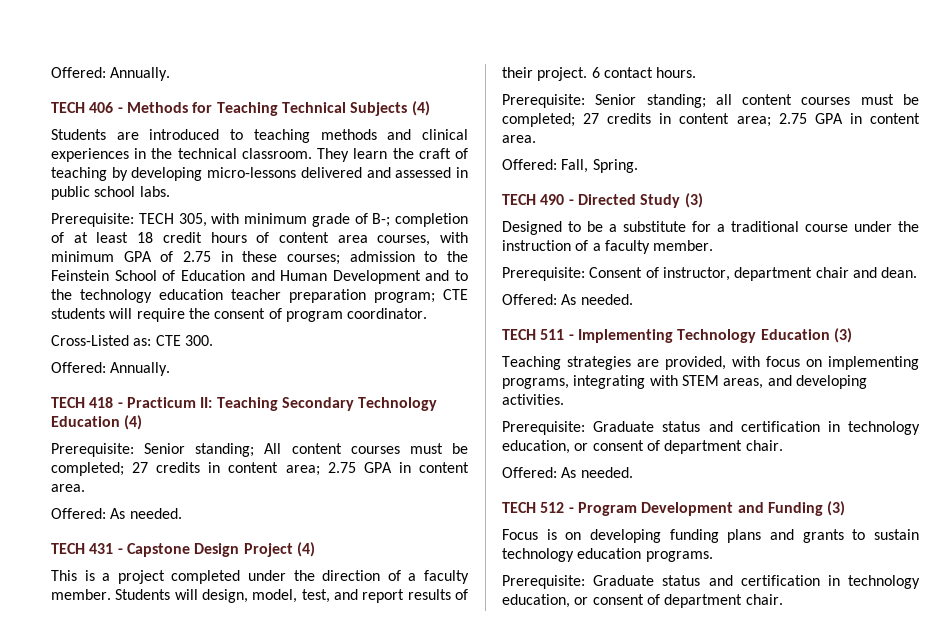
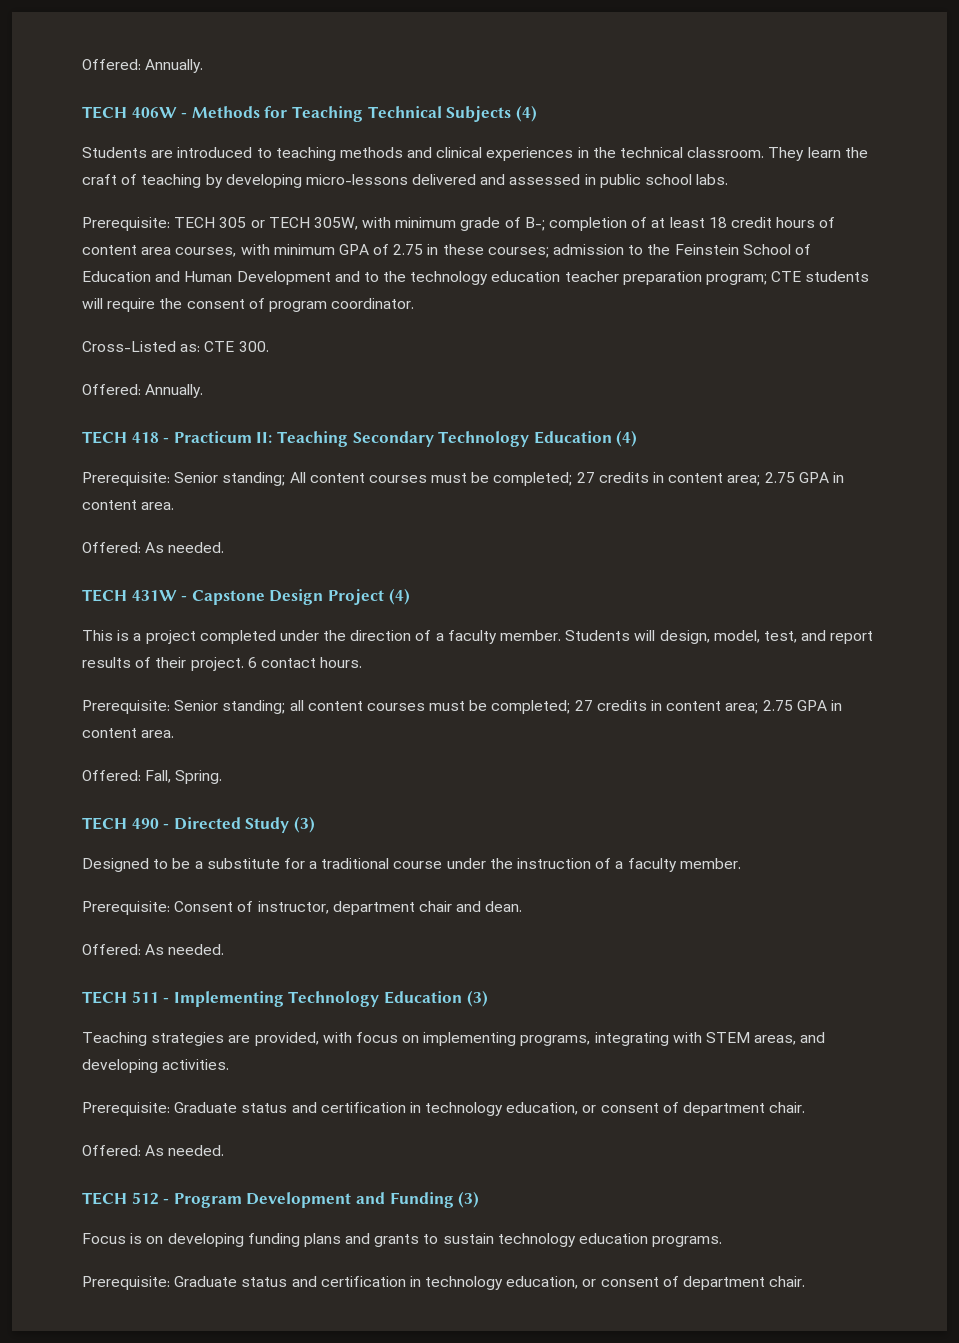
[51,67,171,81] [51,102,114,113] Offered: Annually. // TECH 406 -> [82,59,204,73] [82,106,177,119] Offered: Annually. // TECH 406W
[178,213,207,227] 305, -> [219,217,358,230] 305 or TECH 305W,
[89,543,114,554] 431 -> [131,590,177,601] 431W

